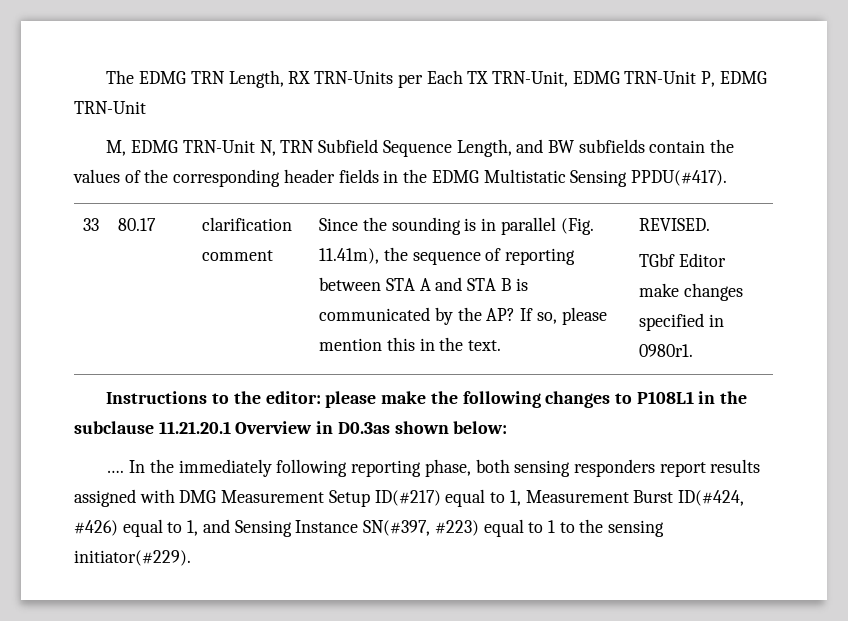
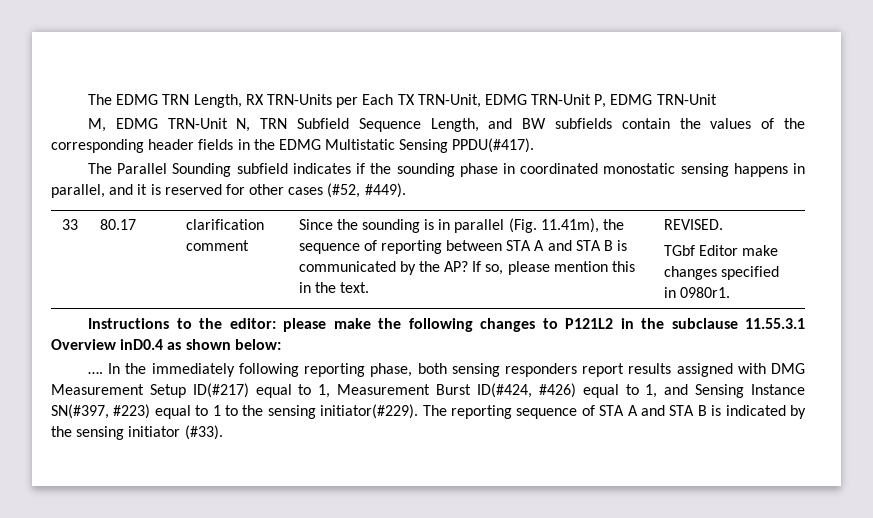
(727, 178) none -> [88,163,805,177] [51,183,406,198] // The Parallel Sounding subfield indicates if the sounding phase in coordinated monostatic sensing happens in parallel, and it is reserved for other cases (#52, #449).
[636,391,694,404] P108L1 -> [565,318,614,329] P121L2
[158,421,390,434] 11.21.20.1 Overview in D0.3as -> [745,318,805,329] [51,339,182,350] 11.55.3.1 Overview inD0.4 as
(191, 558) none -> [422,405,806,419] [51,425,223,440] The reporting sequence of STA A and STA B is indicated by the sensing initiator (#33).

